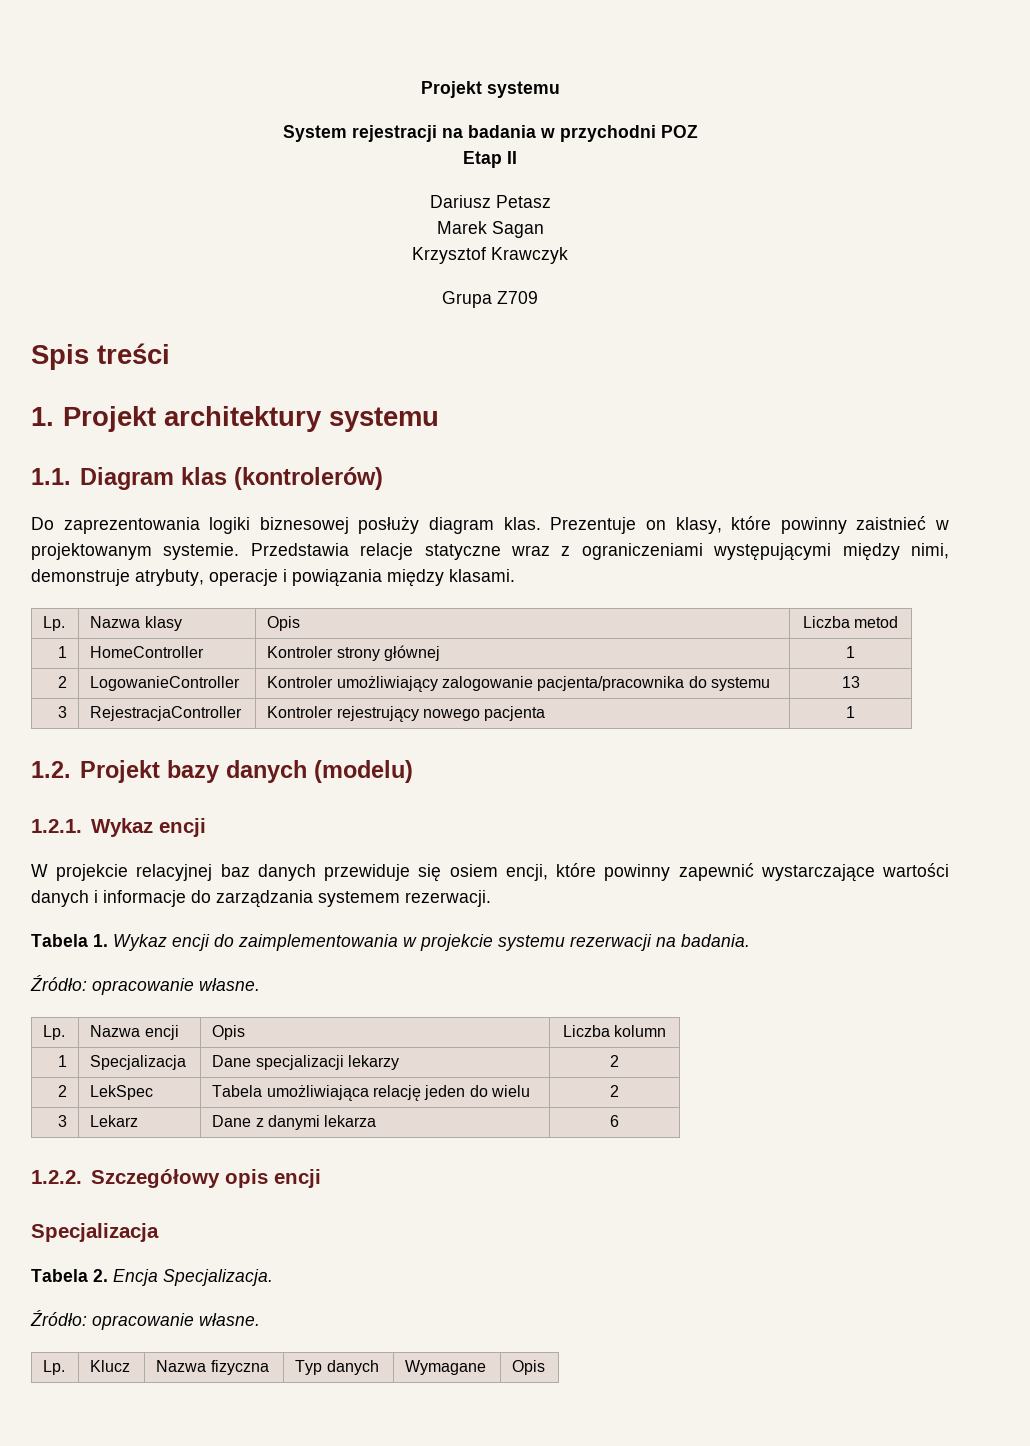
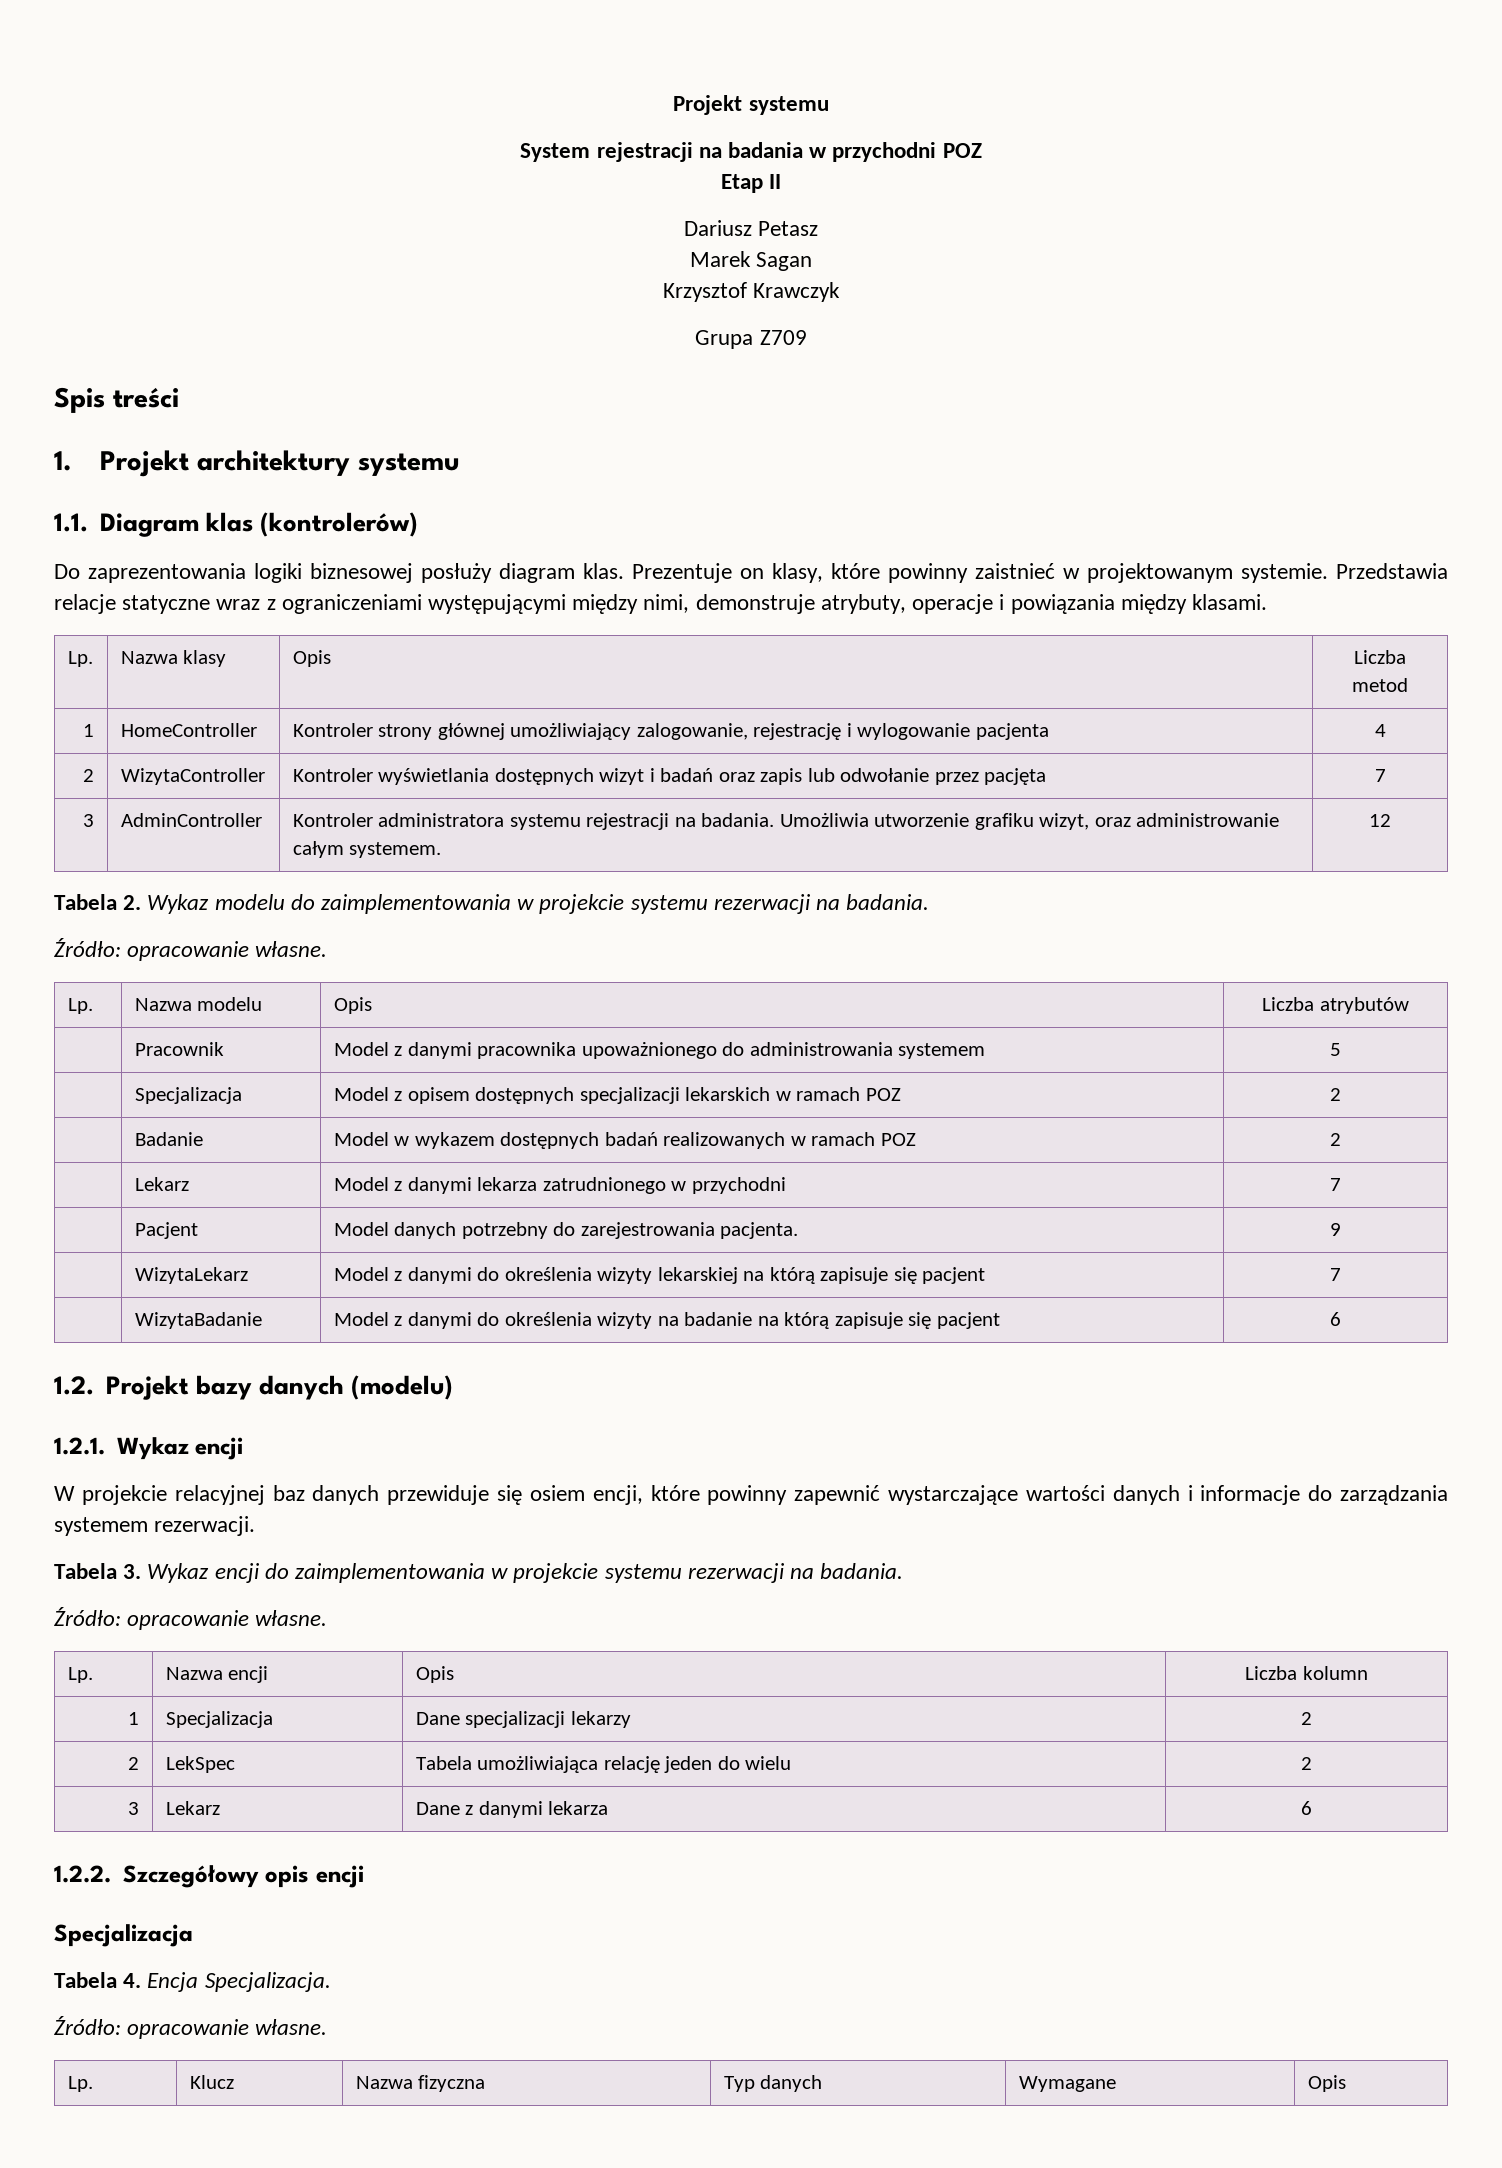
[846,646,855,658] [57,676,67,688] [90,676,241,691] [267,676,770,692] [841,676,860,688] [57,706,67,718] [90,706,243,721] [267,706,546,722] [846,706,855,718] | 1 // 2 | LogowanieController | Kontroler umożliwiający zalogowanie pacjenta/pracownika do systemu | 13 // 3 | RejestracjaController | Kontroler rejestrujący nowego pacjenta | 1 -> [510,723,1049,740] [1374,724,1386,737] [83,769,95,782] [120,768,265,785] [292,768,1047,785] [1374,769,1386,782] [83,814,95,827] [120,813,262,827] [292,813,1280,830] [292,841,442,858] [1369,814,1391,827] [54,894,930,914] [54,938,328,961] [67,998,93,1014] [134,997,263,1011] [333,997,372,1014] [1262,997,1409,1014] [134,1042,224,1056] [333,1042,986,1059] [1330,1043,1341,1056] [134,1087,242,1104] [333,1087,901,1104] [1330,1088,1341,1101] [134,1132,203,1146] [333,1132,916,1149] [1330,1133,1341,1146] [134,1177,189,1191] [333,1177,786,1194] [1330,1178,1341,1191] [134,1222,198,1239] [333,1222,799,1239] [1330,1223,1341,1236] [134,1267,248,1284] [333,1267,986,1284] [1330,1268,1341,1281] [134,1312,262,1329] [333,1312,1001,1329] [1330,1312,1341,1326] umożliwiający zalogowanie, rejestrację i wylogowanie pacjenta | 4 // 2 | WizytaController | Kontroler wyświetlania dostępnych wizyt i badań oraz zapis lub odwołanie przez pacjęta | 7 // 3 | AdminController | Kontroler administratora systemu rejestracji na badania. Umożliwia utworzenie grafiku wizyt, oraz administrowanie całym systemem. | 12 // Tabela 2. Wykaz modelu do zaimplementowania w projekcie systemu rezerwacji na badania. // Źródło: opracowanie własne. // Lp. | Nazwa modelu | Opis | Liczba atrybutów // | Pracownik | Model z danymi pracownika upoważnionego do administrowania systemem | 5 // | Specjalizacja | Model z opisem dostępnych specjalizacji lekarskich w ramach POZ | 2 // | Badanie | Model w wykazem dostępnych badań realizowanych w ramach POZ | 2 // | Lekarz | Model z danymi lekarza zatrudnionego w przychodni | 7 // | Pacjent | Model danych potrzebny do zarejestrowania pacjenta. | 9 // | WizytaLekarz | Model z danymi do określenia wizyty lekarskiej na którą zapisuje się pacjent | 7 // | WizytaBadanie | Model z danymi do określenia wizyty na badanie na którą zapisuje się pacjent | 6
[93,934,108,947] 1. -> [123,1564,142,1579] 3.
[93,1269,108,1282] 2. -> [123,1973,142,1988] 4.

